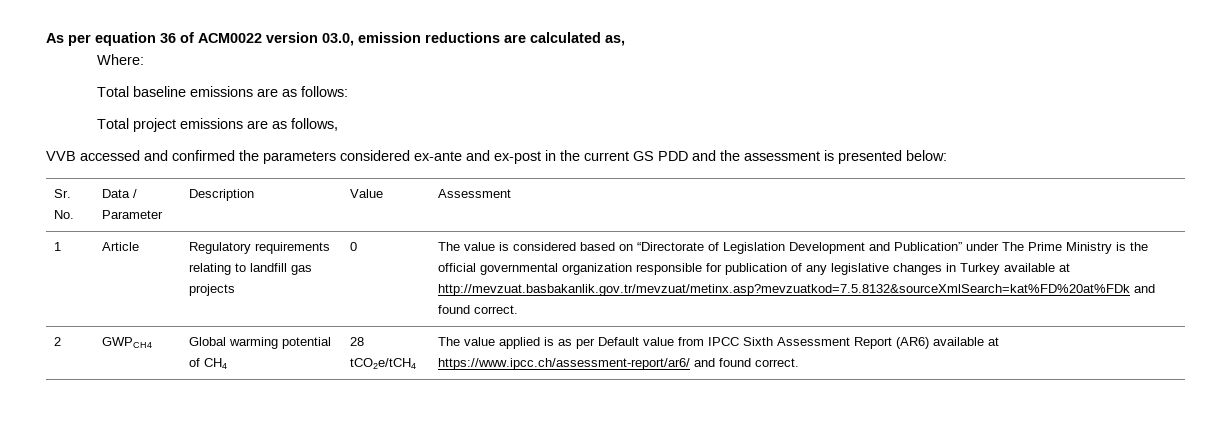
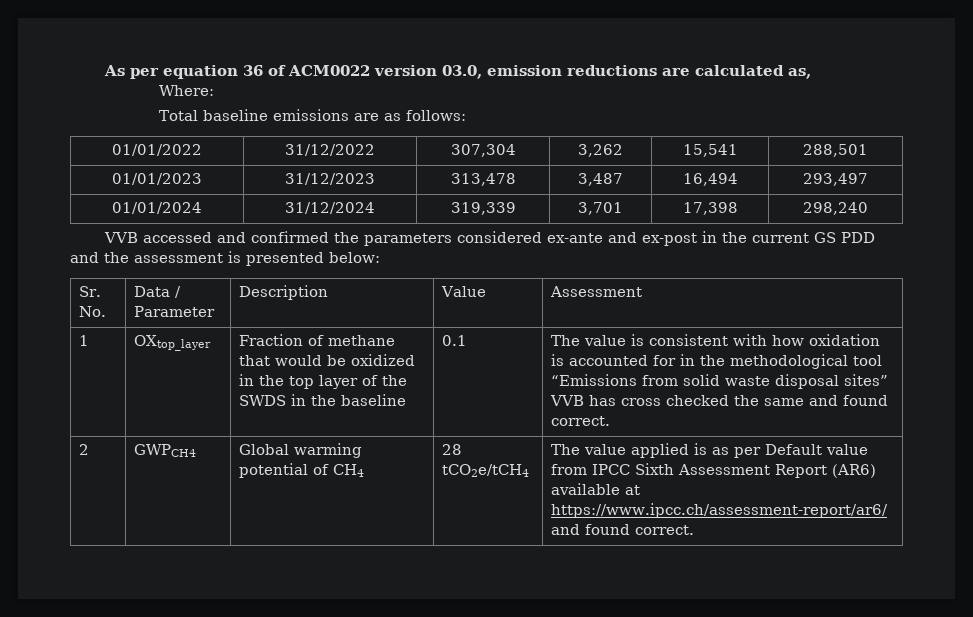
[97,118,339,132] // Total project emissions are as follows, -> [112,144,202,156] [285,144,375,156] [450,144,516,157] [578,144,623,157] [682,144,738,157] [803,144,868,157] [112,173,202,185] [285,173,375,185] [450,173,516,186] [578,173,623,186] [682,173,738,186] [803,173,868,186] [112,202,202,214] [285,202,375,214] [450,202,516,215] [578,202,623,215] [682,202,738,215] [803,202,868,215] // 01/01/2022 | 31/12/2022 | 307,304 | 3,262 | 15,541 | 288,501 // 01/01/2023 | 31/12/2023 | 313,478 | 3,487 | 16,494 | 293,497 // 01/01/2024 | 31/12/2024 | 319,339 | 3,701 | 17,398 | 298,240
[101,242,139,251] [188,242,330,254] [188,263,312,275] [188,284,235,296] [349,242,357,251] [437,242,1148,254] [437,263,1070,275] [437,284,1130,296] Article | Regulatory requirements relating to landfill gas projects | 0 | The value is considered based on “Directorate of Legislation Development and Publication” under The Prime Ministry is the official governmental organization responsible for publication of any legislative changes in Turkey available at http://mevzuat.basbakanlik.gov.tr/mevzuat/metinx.asp?mevzuatkod=7.5.8132&sourceXmlSearch=kat%FD%20at%FDk -> [133,335,211,351] [238,334,395,346] [238,354,415,366] [238,374,407,389] [238,394,406,406] [441,335,467,346] [550,334,880,346] [550,354,882,369] [550,374,888,389] [549,395,804,406] OXtop_layer | Fraction of methane that would be oxidized in the top layer of the SWDS in the baseline | 0.1 | The value is consistent with how oxidation is accounted for in the methodological tool “Emissions from solid waste disposal sites” VVB has cross checked the same

